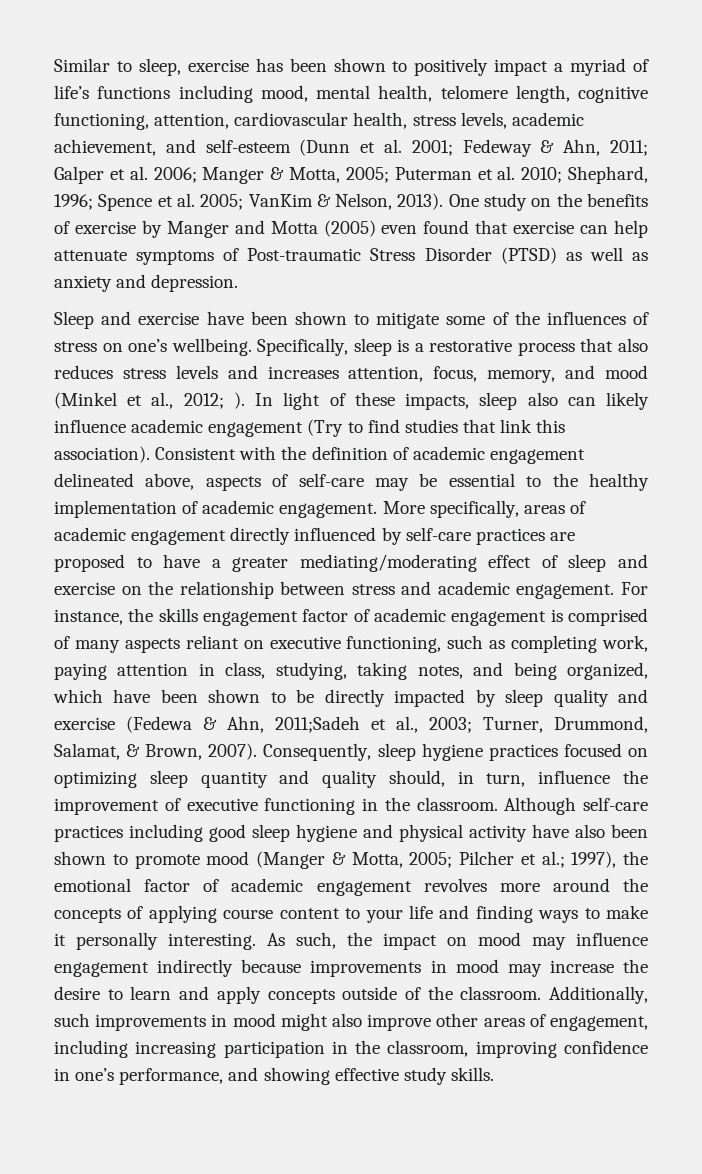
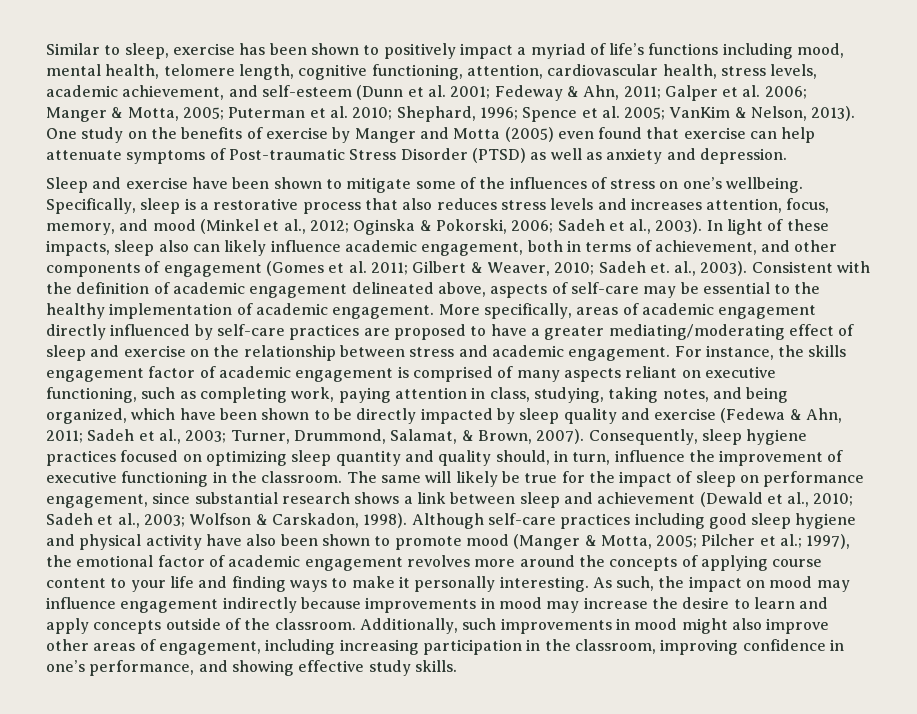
[233,392,245,409] ). -> [353,219,703,235] Oginska & Pokorski, 2006; Sadeh et al., 2003).
[208,419,566,437] [54,446,150,463] engagement (Try to find studies that link this association). -> [421,240,838,256] [46,261,748,277] engagement, both in terms of achievement, and other components of engagement (Gomes et al. 2011; Gilbert & Weaver, 2010; Sadeh et. al., 2003).
[275,716,360,733] 2011;Sadeh -> [46,429,135,443] 2011; Sadeh
(498, 804) none -> [346,471,865,487] [46,492,854,508] [46,513,408,528] The same will likely be true for the impact of sleep on performance engagement, since substantial research shows a link between sleep and achievement (Dewald et al., 2010; Sadeh et al., 2003; Wolfson & Carskadon, 1998).

